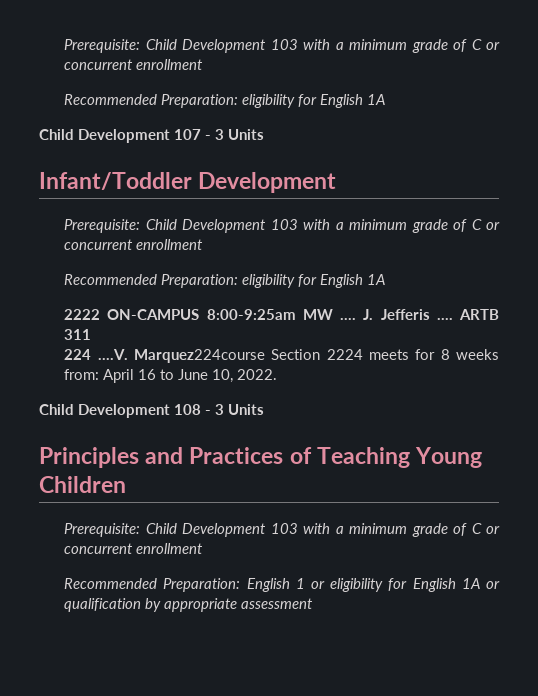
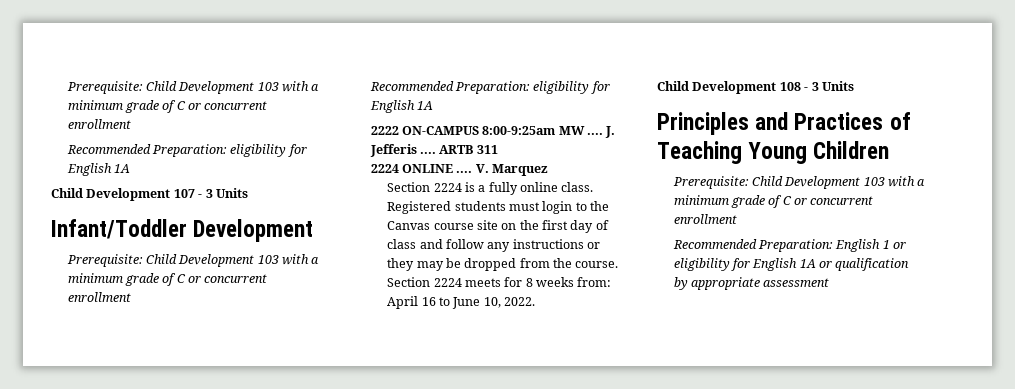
[64,349,265,363] 224 ....V. Marquez224course -> [370,164,549,176] [387,182,594,195] [387,201,610,214] [387,220,609,233] [387,239,601,252] [387,258,619,271] 2224 ONLINE .... V. Marquez // Section 2224 is a fully online class. Registered students must login to the Canvas course site on the first day of class and follow any instructions or they may be dropped from the course.

